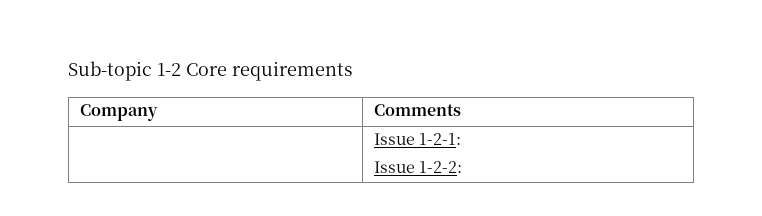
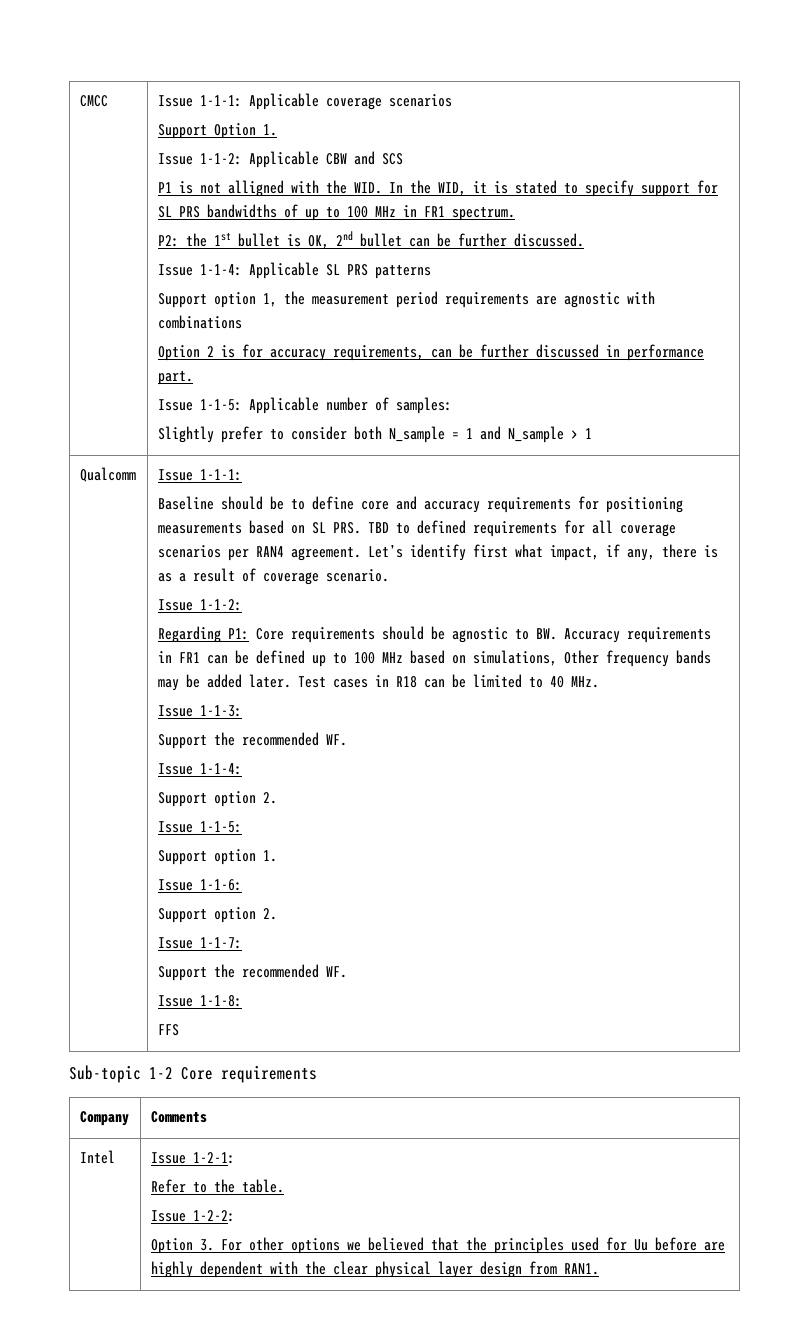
(68, 71) none -> [79,95,108,107] [157,93,452,110] [157,123,277,139] [157,151,403,168] [157,180,718,197] [157,204,515,221] [157,231,584,249] [157,262,431,279] [157,291,655,308] [157,315,242,329] [157,344,704,361] [157,371,193,385] [157,397,452,414] [157,426,592,443] [79,467,136,482] [157,469,242,481] [157,496,683,513] [157,520,676,537] [157,544,718,561] [157,568,389,585] [157,599,242,611] [157,626,711,643] [157,650,711,667] [157,674,599,691] [157,705,242,717] [157,732,347,749] [157,763,242,775] [157,791,277,807] [157,821,242,833] [157,849,277,865] [157,879,242,891] [157,907,277,923] [157,937,242,949] [157,964,347,981] [157,995,242,1007] [157,1024,179,1036] CMCC | Issue 1-1-1: Applicable coverage scenarios // Support Option 1. // Issue 1-1-2: Applicable CBW and SCS // P1 is not alligned with the WID. In the WID, it is stated to specify support for SL PRS bandwidths of up to 100 MHz in FR1 spectrum. // P2: the 1st bullet is OK, 2nd bullet can be further discussed. // Issue 1-1-4: Applicable SL PRS patterns // Support option 1, the measurement period requirements are agnostic with combinations // Option 2 is for accuracy requirements, can be further discussed in performance part. // Issue 1-1-5: Applicable number of samples: // Slightly prefer to consider both N_sample = 1 and N_sample > 1 // Qualcomm | Issue 1-1-1: // Baseline should be to define core and accuracy requirements for positioning measurements based on SL PRS. TBD to defined requirements for all coverage scenarios per RAN4 agreement. Let’s identify first what impact, if any, there is as a result of coverage scenario. // Issue 1-1-2: // Regarding P1: Core requirements should be agnostic to BW. Accuracy requirements in FR1 can be defined up to 100 MHz based on simulations, Other frequency bands may be added later. Test cases in R18 can be limited to 40 MHz. // Issue 1-1-3: // Support the recommended WF. // Issue 1-1-4: // Support option 2. // Issue 1-1-5: // Support option 1. // Issue 1-1-6: // Support option 2. // Issue 1-1-7: // Support the recommended WF. // Issue 1-1-8: // FFS //
(461, 110) none -> [79,1150,115,1164] Intel
[373,161,463,173] Issue 1-2-2: -> [150,1179,284,1193] [150,1210,235,1222] [150,1237,725,1254] [150,1261,599,1278] Refer to the table. // Issue 1-2-2: // Option 3. For other options we believed that the principles used for Uu before are highly dependent with the clear physical layer design from RAN1.

